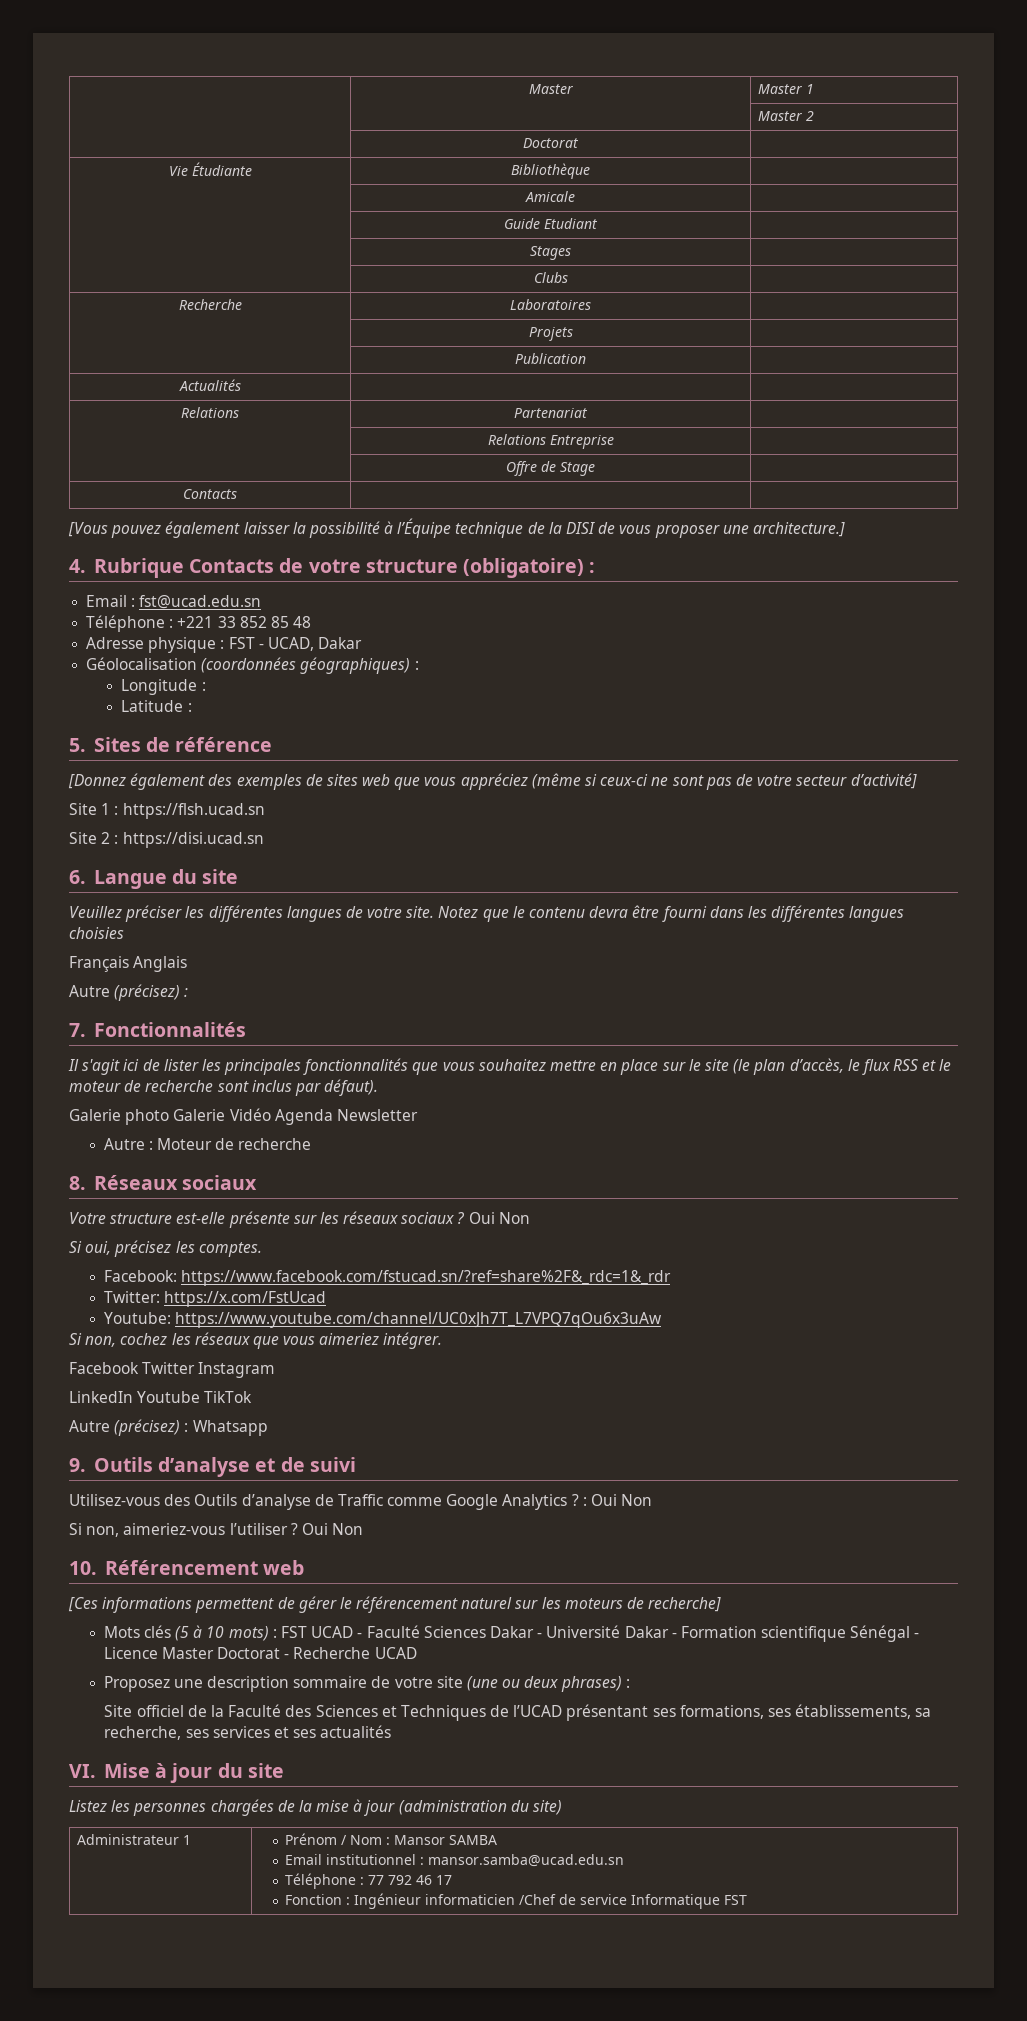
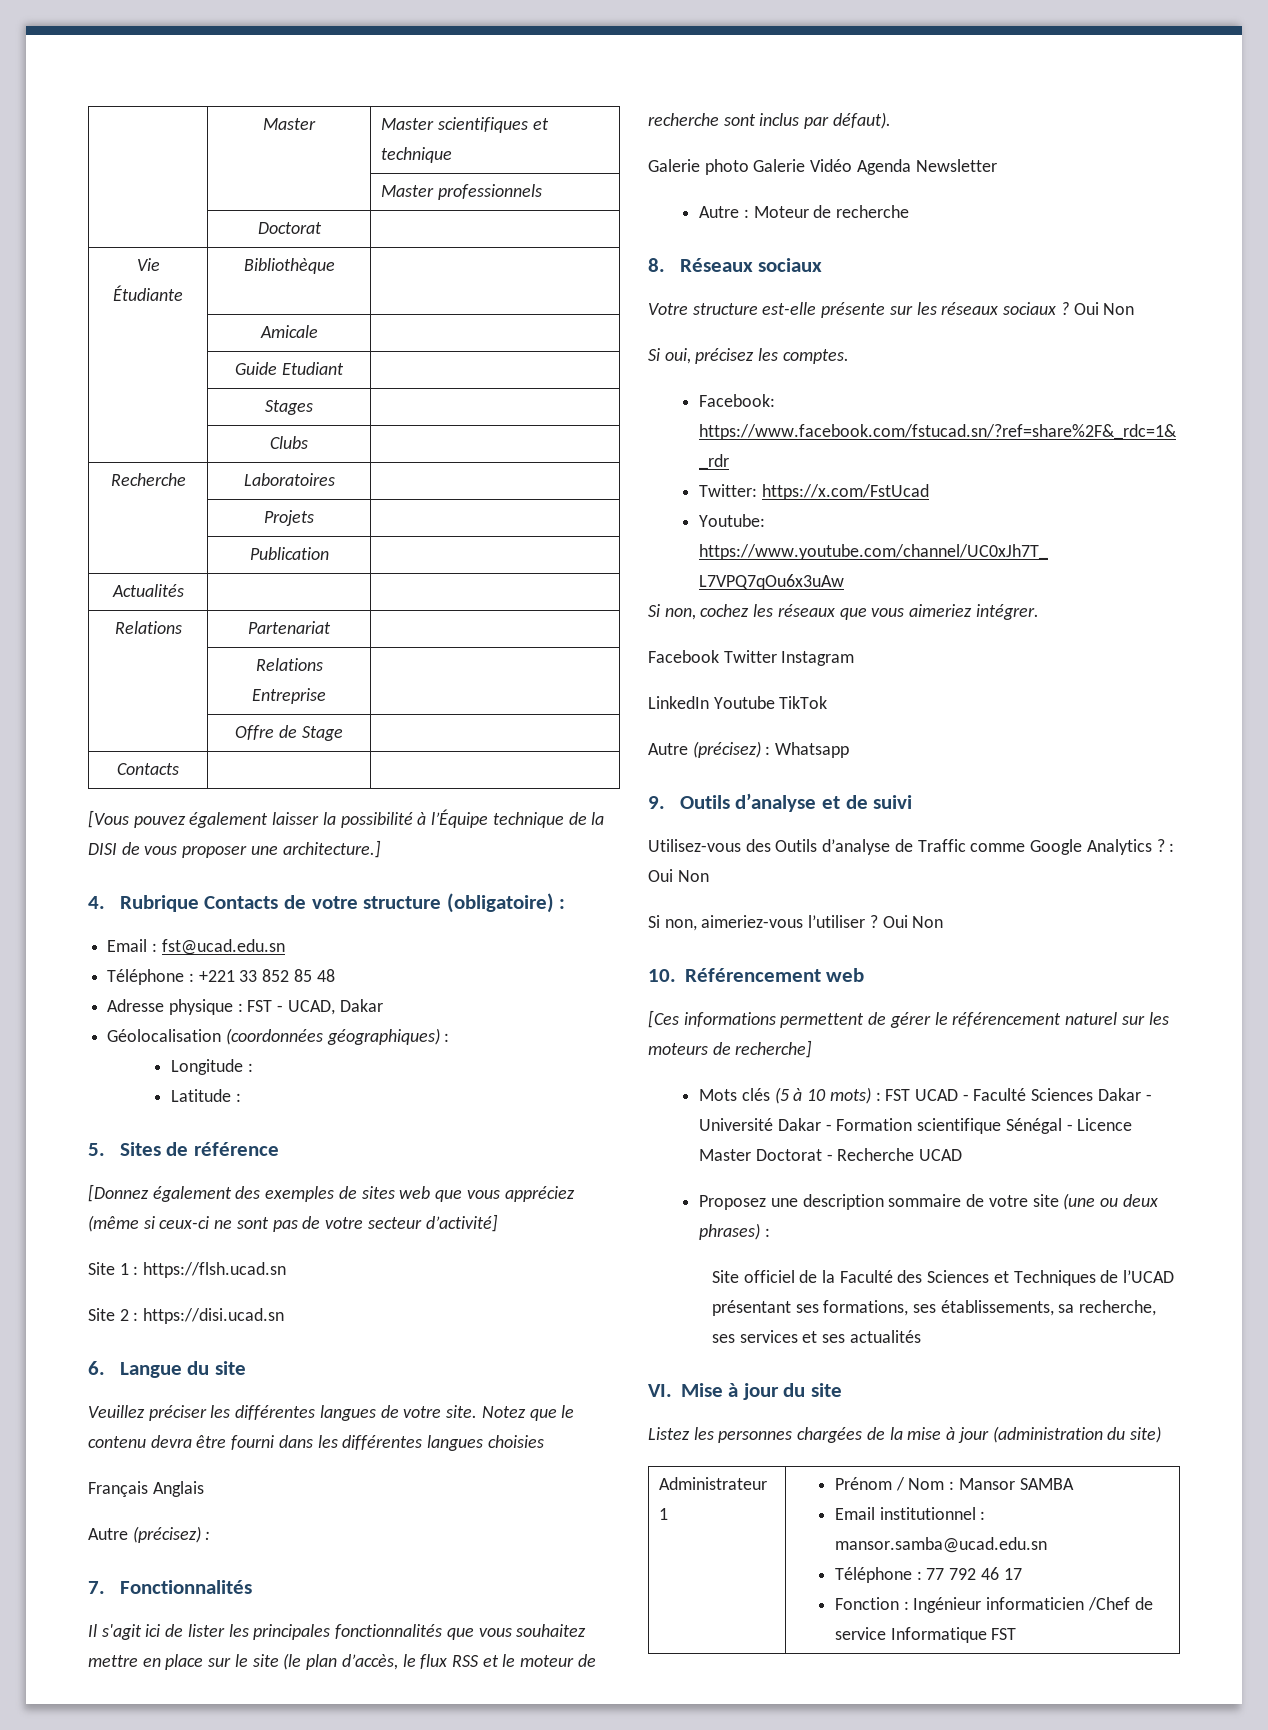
[806,84,815,94] [758,111,815,121] 1 // | | Master 2 -> [438,117,549,133] [381,147,453,163] [381,184,543,200] scientifiques et technique // | | Master professionnels

